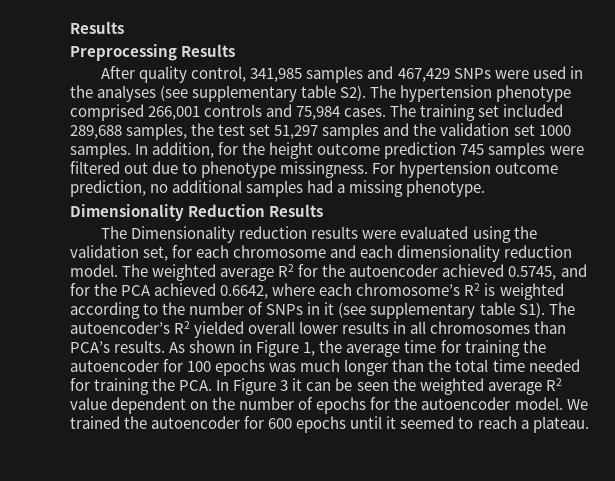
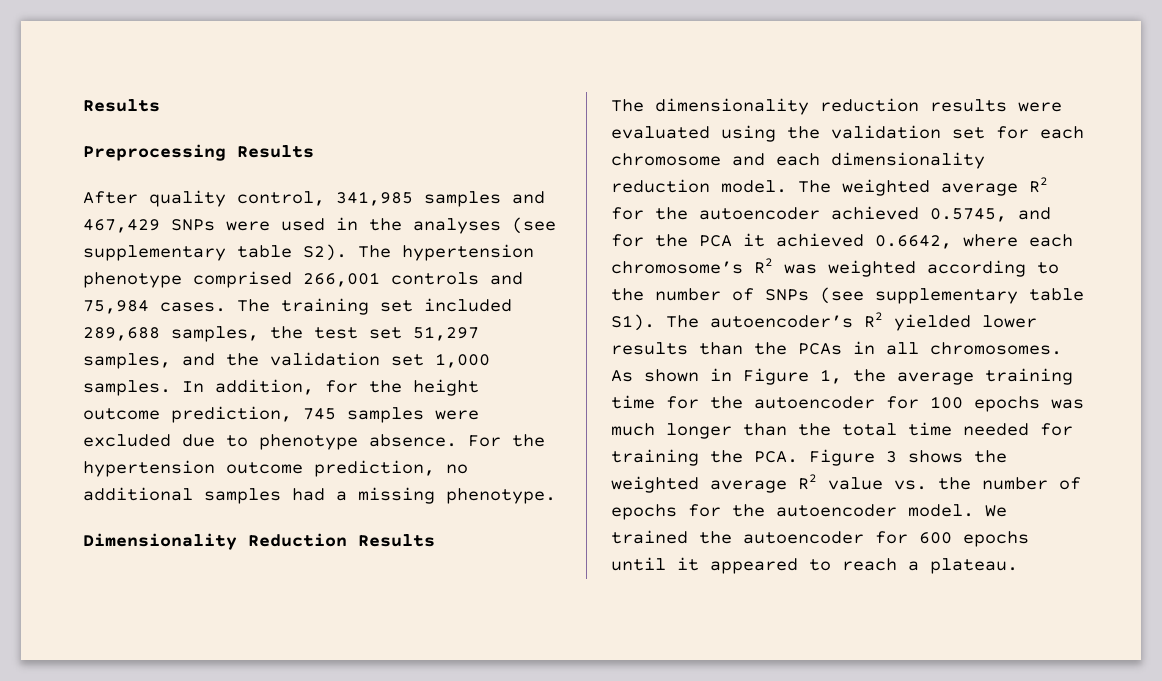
[322,123,380,140] samples -> [83,353,171,369] samples,
[538,125,571,136] 1000 -> [435,353,490,368] 1,000
[384,142,457,159] prediction -> [171,406,292,423] prediction,
[70,161,149,174] filtered out -> [83,434,171,447] excluded
[280,161,396,178] missingness. For -> [369,434,545,447] absence. For the
[131,226,236,243] Dimensionality -> [655,98,809,115] dimensionality
[143,246,169,261] set, -> [952,127,985,139] set
(152, 290) none -> [743,233,765,247] it
[484,283,496,296] is -> [784,264,817,274] was
[307,302,335,315] in it -> (809, 295) none
[248,321,296,334] overall -> (971, 322) none
[393,321,567,334] [70,340,166,353] in all chromosomes than PCA’s results. -> [699,341,1062,355] than the PCAs in all chromosomes.
(401, 350) none -> [985,368,1073,385] training
[464,340,520,357] training -> (699, 402) none
[216,380,230,391] In -> (798, 457) none
[292,378,389,391] it can be seen -> [908,450,963,463] shows
[111,397,209,414] dependent on -> [894,480,927,490] vs.
[400,416,455,429] seemed -> [710,558,798,574] appeared

